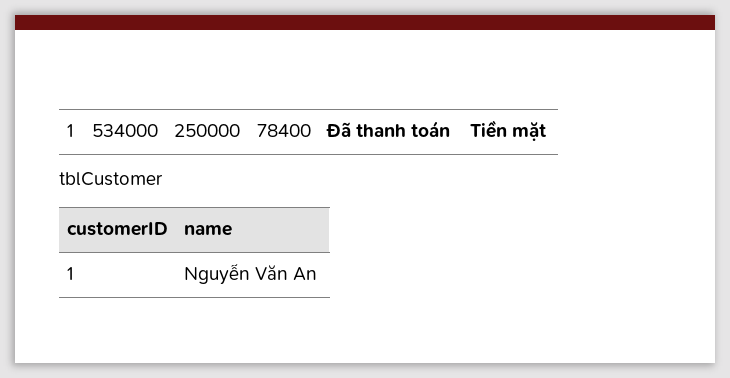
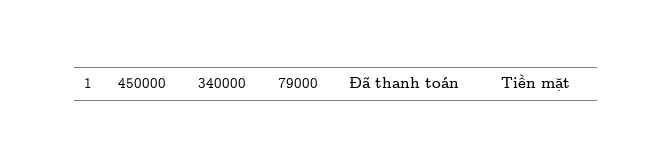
[66,124,73,137] [91,124,158,137] [173,124,240,137] [256,124,311,137] 1 | 534000 | 250000 | 78400 -> [84,78,93,88] [118,78,167,88] [198,78,247,88] [278,78,319,88] 1 | 450000 | 340000 | 79000
[59,172,163,186] [66,222,168,236] [183,224,232,236] [66,267,73,280] [183,264,318,285] // tblCustomer // customerID | name // 1 | Nguyễn Văn An -> (571, 84) none

